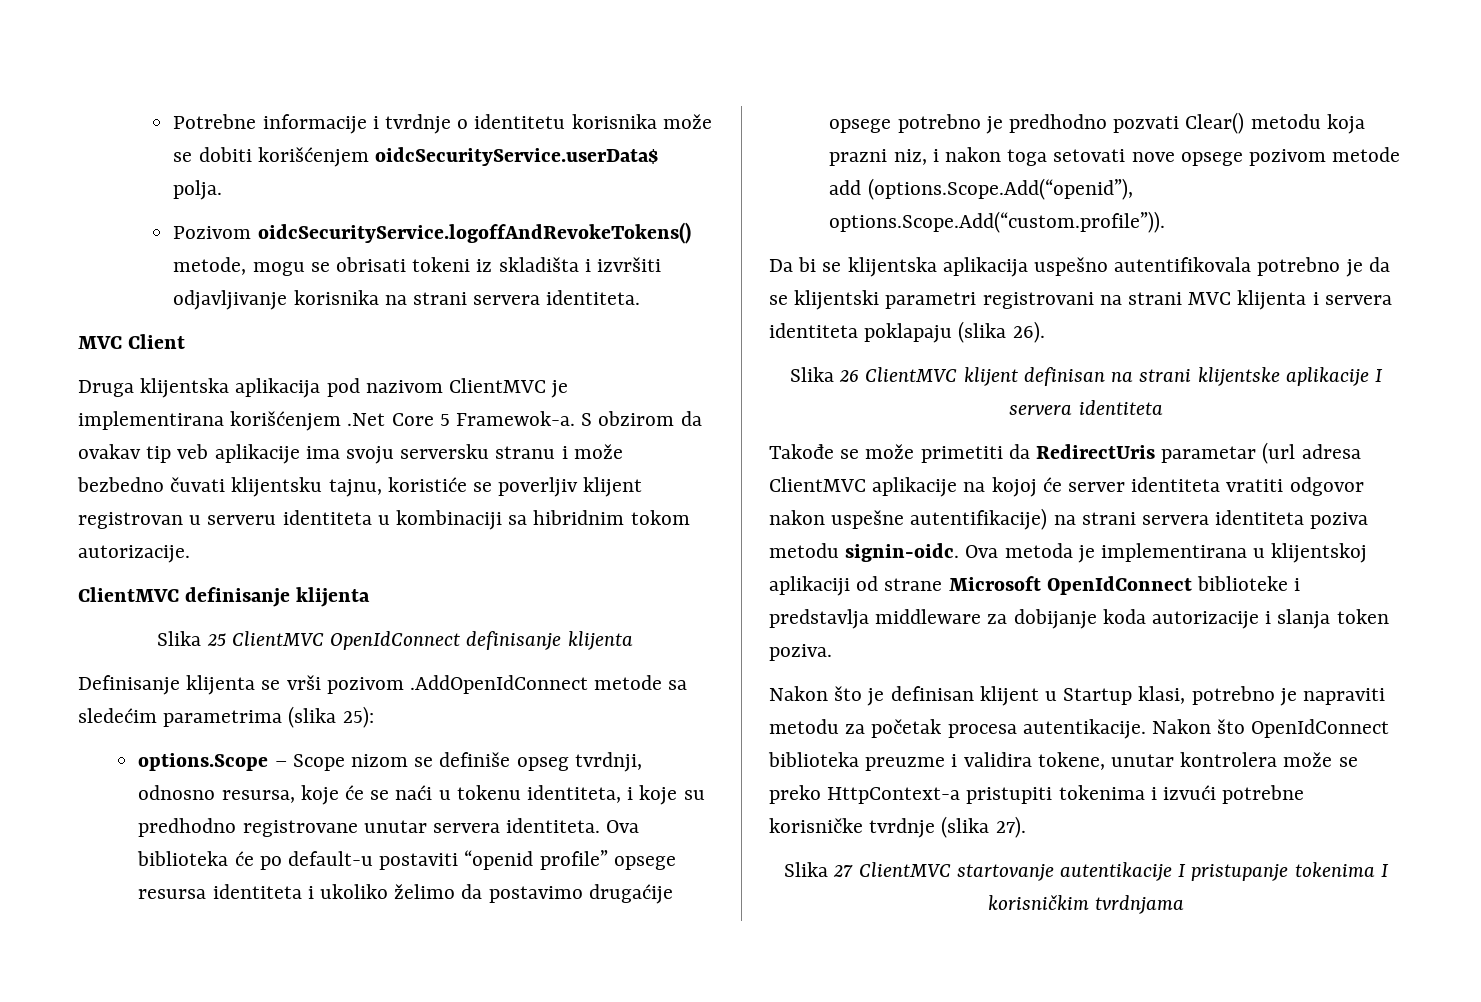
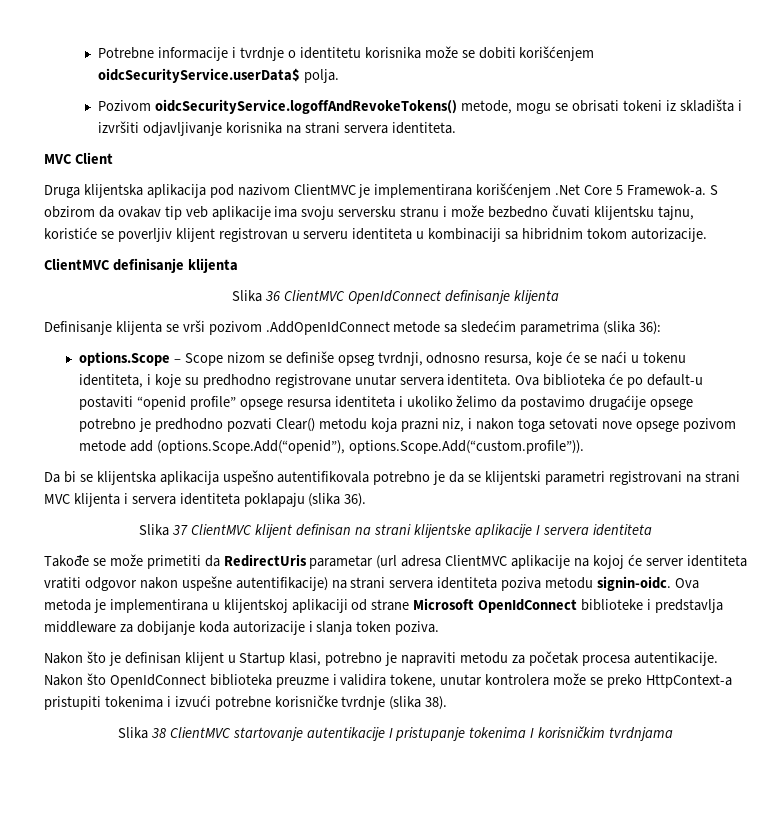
[206,633,226,646] 25 -> [265,291,282,301] 36
[342,706,374,728] 25): -> [639,321,662,335] 36):
[1012,321,1045,343] [790,367,860,382] 26). // Slika 26 -> [344,493,367,507] [139,524,189,536] 36). // Slika 37
[995,816,1026,838] [784,862,854,877] 27). // Slika 27 -> [425,696,448,710] [117,727,166,739] 38). // Slika 38

